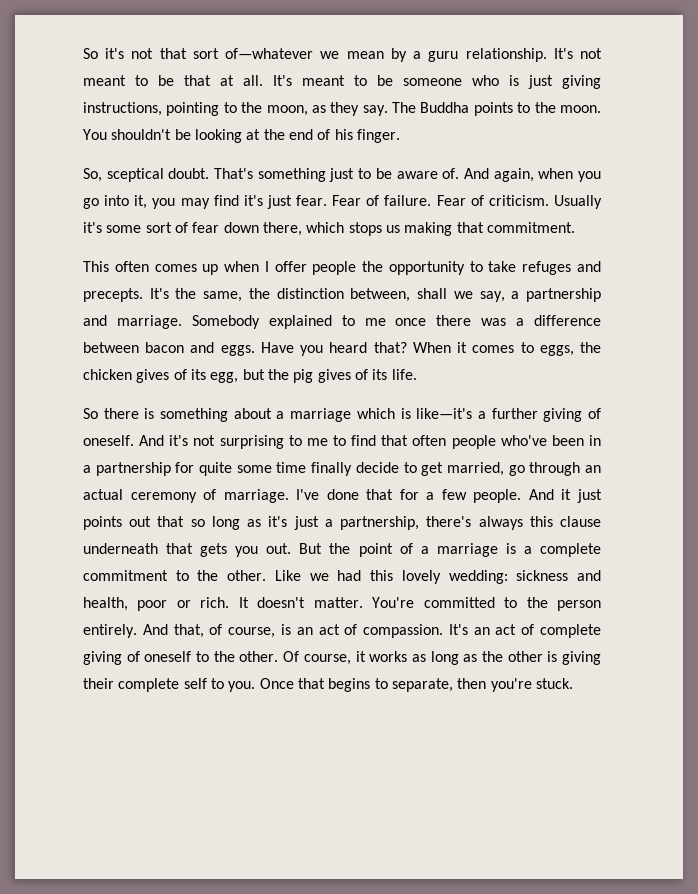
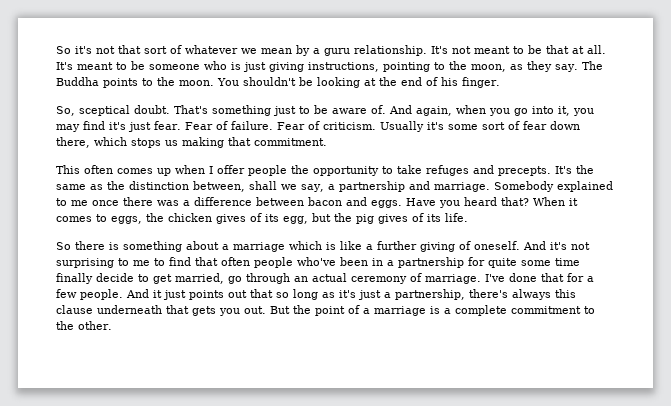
[225,48,314,59] of—whatever -> [170,45,238,54] of whatever
[203,291,243,302] same, -> [56,184,103,190] same as
[416,408,473,419] like—it's -> [340,241,362,250] like
[274,570,602,584] [83,597,601,611] [83,624,601,638] [83,651,601,665] [83,678,573,692] Like we had this lovely wedding: sickness and health, poor or rich. It doesn't matter. You're committed to the person entirely. And that, of course, is an act of compassion. It's an act of complete giving of oneself to the other. Of course, it works as long as the other is giving their complete self to you. Once that begins to separate, then you're stuck. -> (112, 325) none

